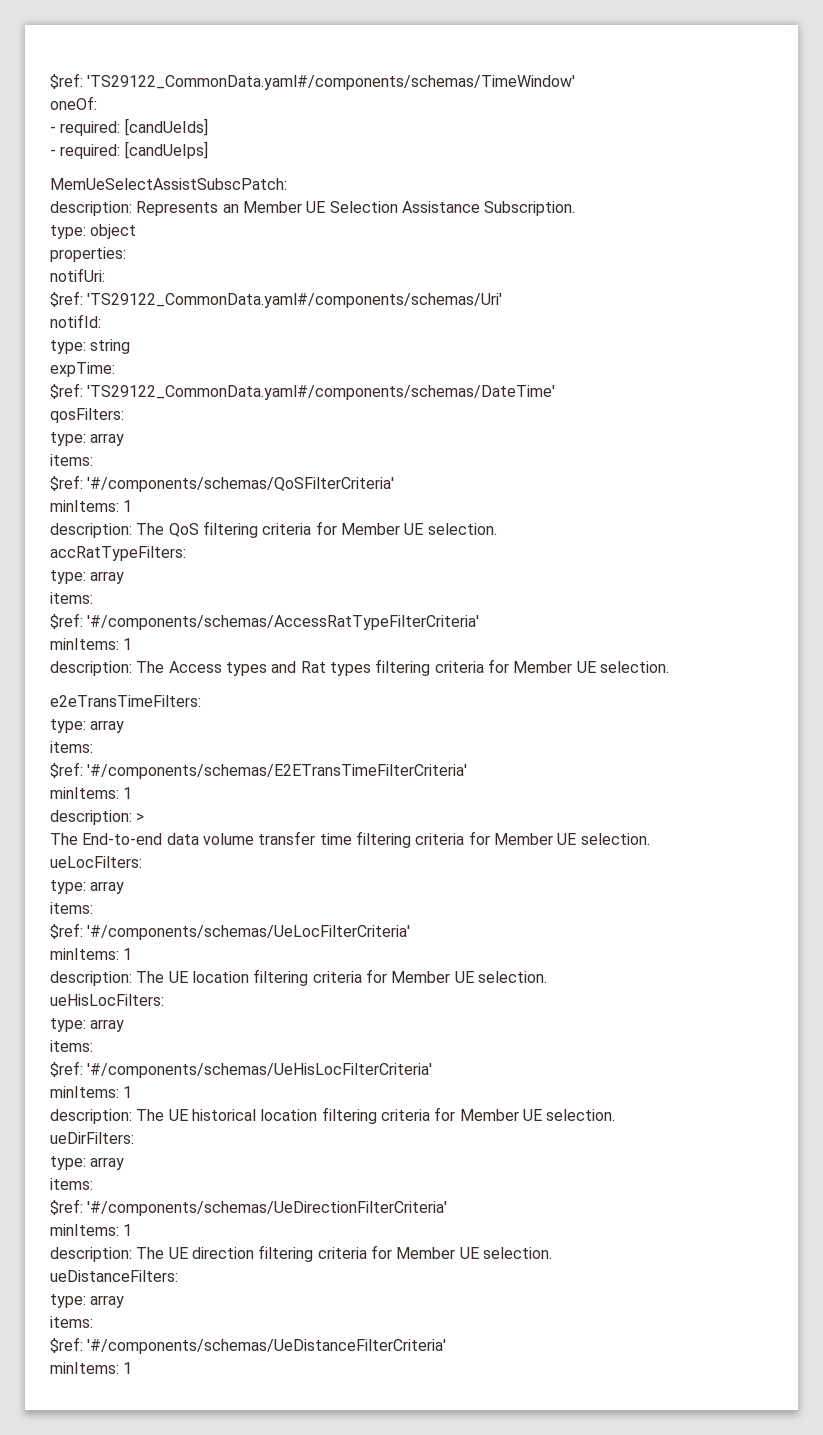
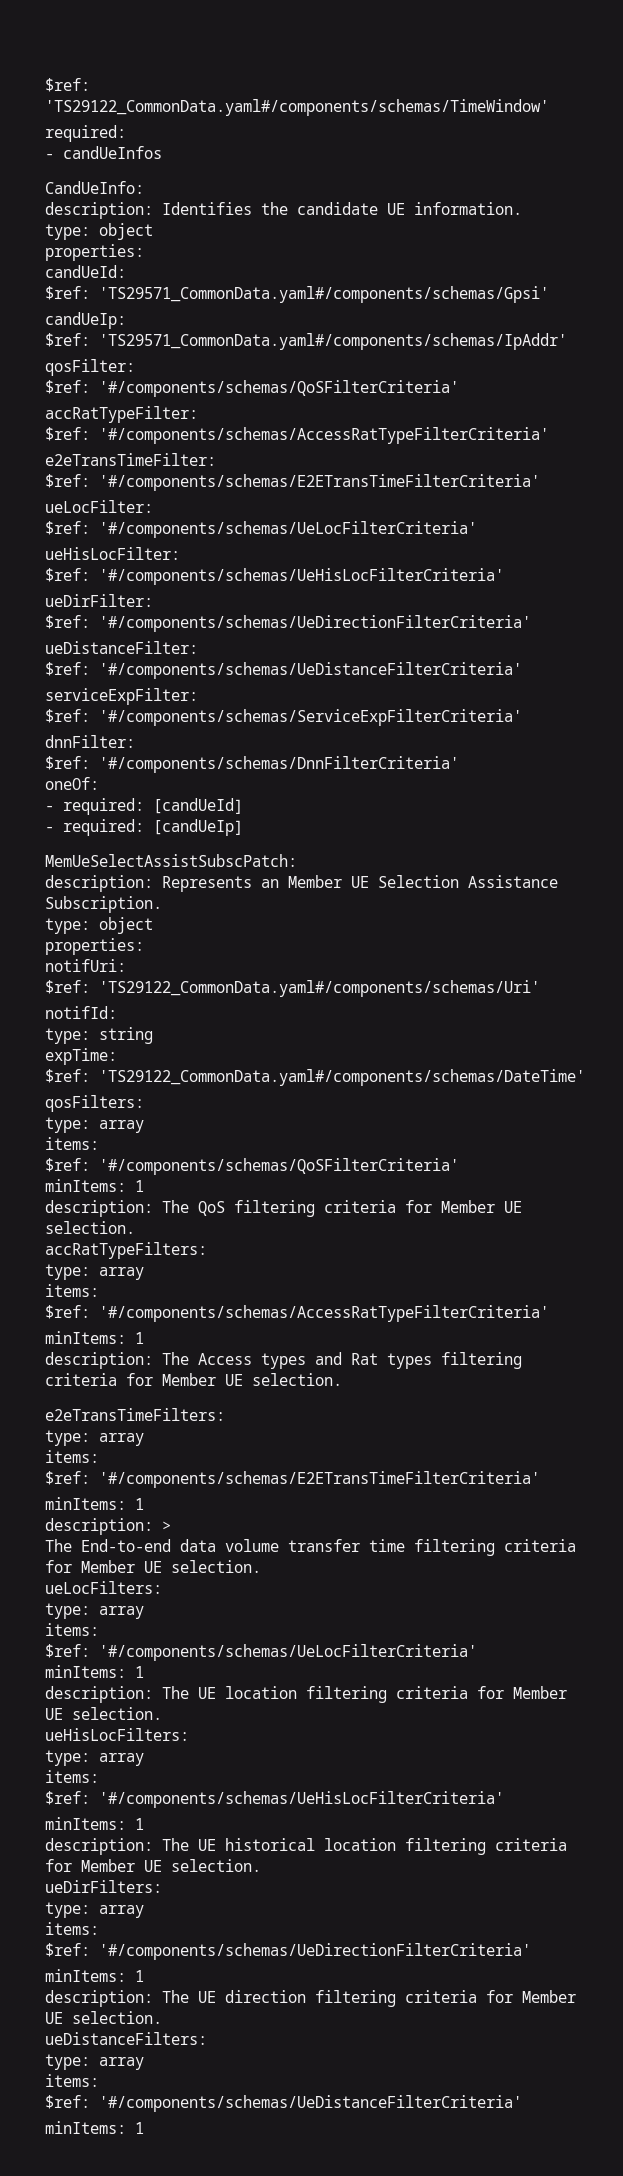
(576, 82) none -> [45,125,126,142] [45,146,162,159] [45,181,144,194] [45,202,522,219] [45,223,153,240] [45,244,144,261] [45,265,126,278] [45,286,549,303] [45,312,126,329] [45,333,567,350] [45,359,135,376] [45,380,459,397] [45,406,198,423] [45,427,549,444] [45,453,216,466] [45,474,540,491] [45,500,153,513] [45,521,477,538] [45,547,180,560] [45,568,504,585] [45,594,153,607] [45,615,531,632] [45,641,198,654] [45,662,522,679] [45,688,198,705] [45,709,522,726] [45,735,135,748] [45,756,459,773] // required: // - candUeInfos // CandUeInfo: // description: Identifies the candidate UE information. // type: object // properties: // candUeId: // $ref: 'TS29571_CommonData.yaml#/components/schemas/Gpsi' // candUeIp: // $ref: 'TS29571_CommonData.yaml#/components/schemas/IpAddr' // qosFilter: // $ref: '#/components/schemas/QoSFilterCriteria' // accRatTypeFilter: // $ref: '#/components/schemas/AccessRatTypeFilterCriteria' // e2eTransTimeFilter: // $ref: '#/components/schemas/E2ETransTimeFilterCriteria' // ueLocFilter: // $ref: '#/components/schemas/UeLocFilterCriteria' // ueHisLocFilter: // $ref: '#/components/schemas/UeHisLocFilterCriteria' // ueDirFilter: // $ref: '#/components/schemas/UeDirectionFilterCriteria' // ueDistanceFilter: // $ref: '#/components/schemas/UeDistanceFilterCriteria' // serviceExpFilter: // $ref: '#/components/schemas/ServiceExpFilterCriteria' // dnnFilter: // $ref: '#/components/schemas/DnnFilterCriteria'
[124,118,208,136] [50,141,208,159] [candUeIds] // - required: [candUeIps] -> [153,798,243,814] [45,819,243,836] [candUeId] // - required: [candUeIp]

